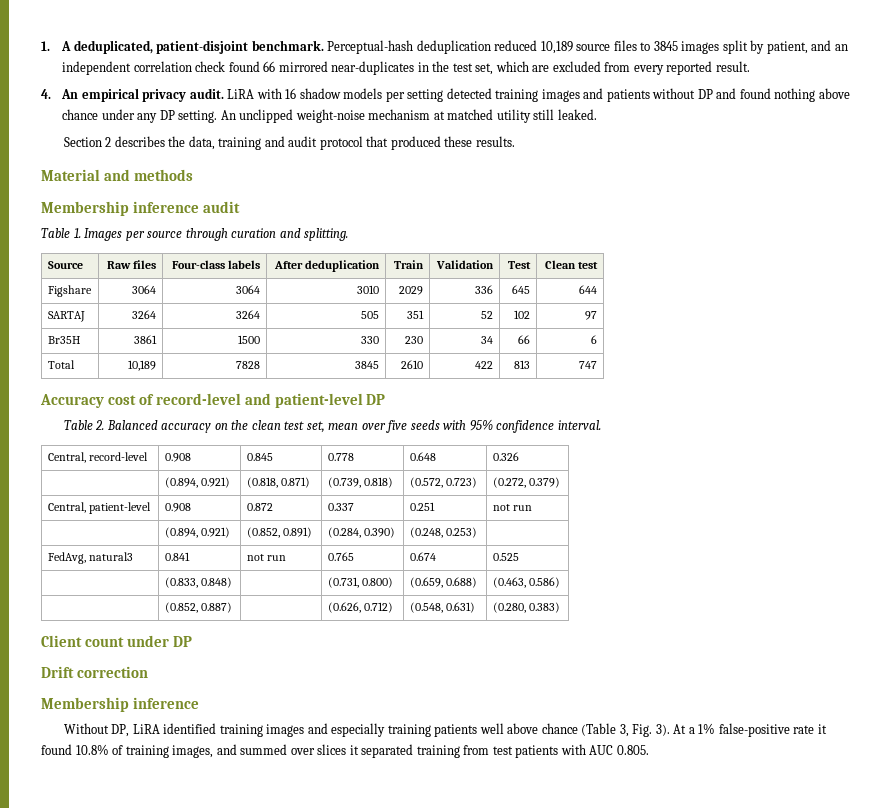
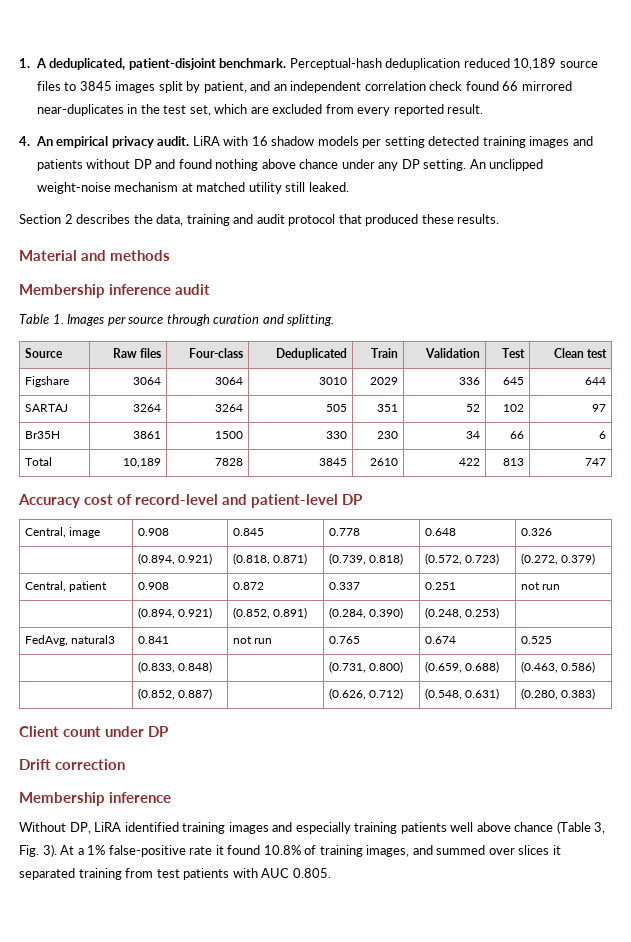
[228,260,261,269] [274,260,381,272] labels | After deduplication -> [275,348,347,360] | Deduplicated
[63,419,601,433] [47,452,148,463] // Table 2. Balanced accuracy on the clean test set, mean over five seeds with 95% confidence interval. // Central, record-level -> [25,527,101,538] // Central, image
[88,502,151,514] patient-level -> [69,581,108,592] patient

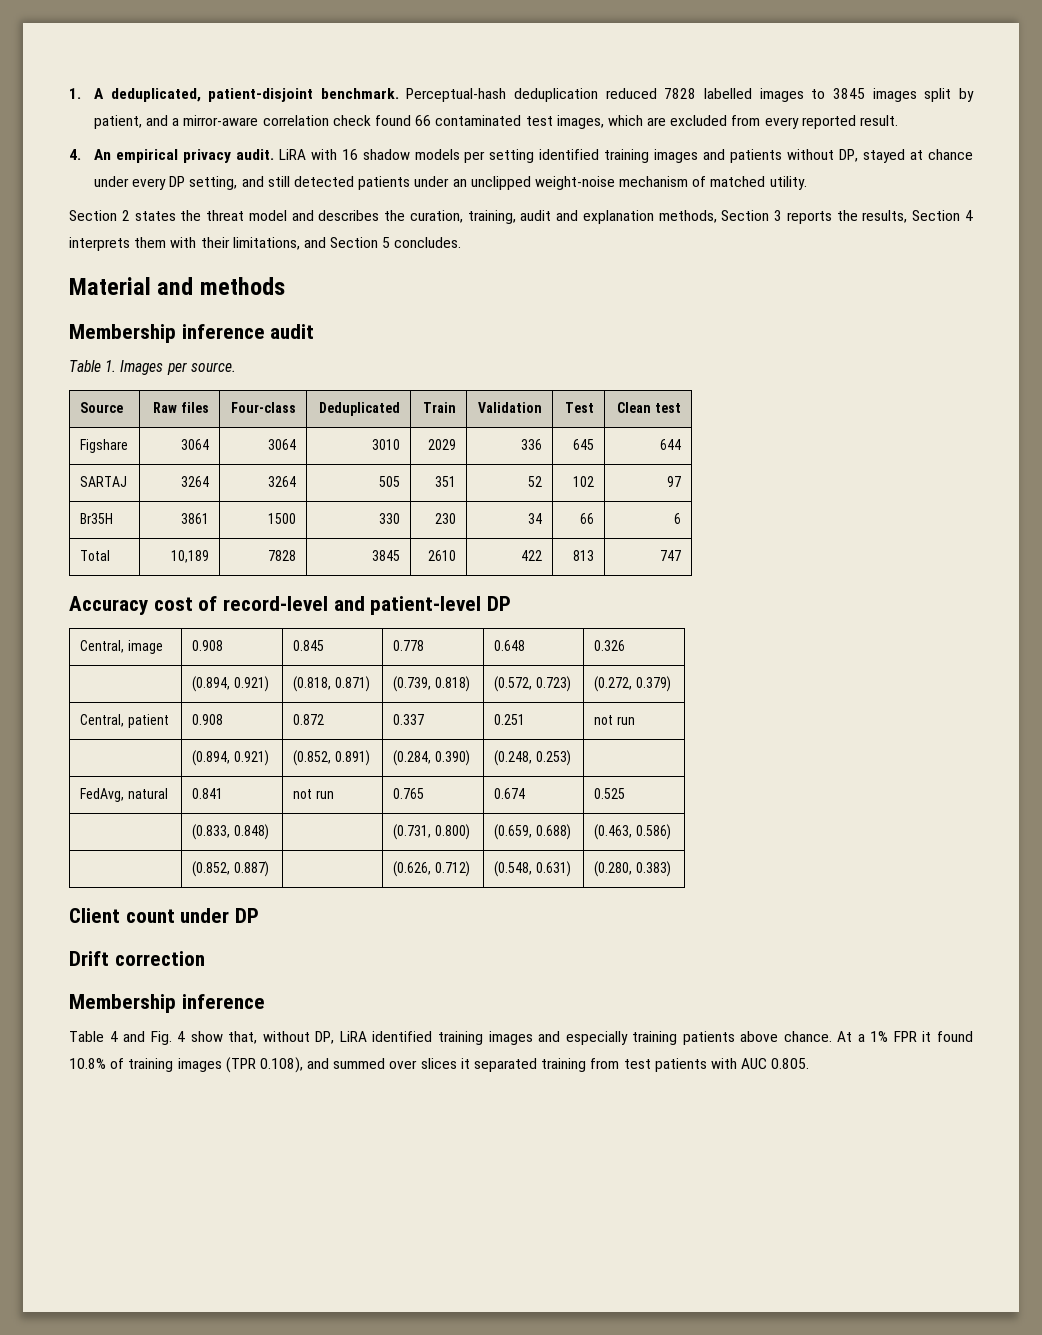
[513,58,598,70] [36,81,61,91] 10,189 source files -> [664,88,804,102] 7828 labelled images
[273,81,362,93] an independent -> [172,115,259,126] a mirror-aware
[521,81,572,91] [36,104,211,116] mirrored near-duplicates in the test set, -> [435,115,604,129] contaminated test images,
[428,136,480,146] detected -> [539,149,600,160] identified
[133,159,544,171] [36,182,349,194] [19,214,500,226] DP and found nothing above chance under any DP setting. An unclipped weight-noise mechanism at matched utility still leaked. // Section 2 describes the data, training and audit protocol that produced these results. -> [839,149,973,163] [93,176,807,190] [69,210,974,224] [69,237,462,251] DP, stayed at chance under every DP setting, and still detected patients under an unclipped weight-noise mechanism of matched utility. // Section 2 states the threat model and describes the curation, training, audit and explanation methods, Section 3 reports the results, Section 4 interprets them with their limitations, and Section 5 concludes.
[128,314,335,326] source through curation and splitting. -> [190,362,236,372] source.
[71,635,116,644] natural3 -> [127,788,168,799] natural
[19,822,66,832] Without -> [69,1031,310,1045] Table 4 and Fig. 4 show that, without
[450,821,606,834] [19,844,57,857] well above chance (Table 3, Fig. 3). -> [740,1031,832,1042] above chance.
[108,845,213,857] false-positive rate -> [893,1031,917,1042] FPR
[366,845,410,857] images, -> [177,1057,303,1073] images (TPR 0.108),

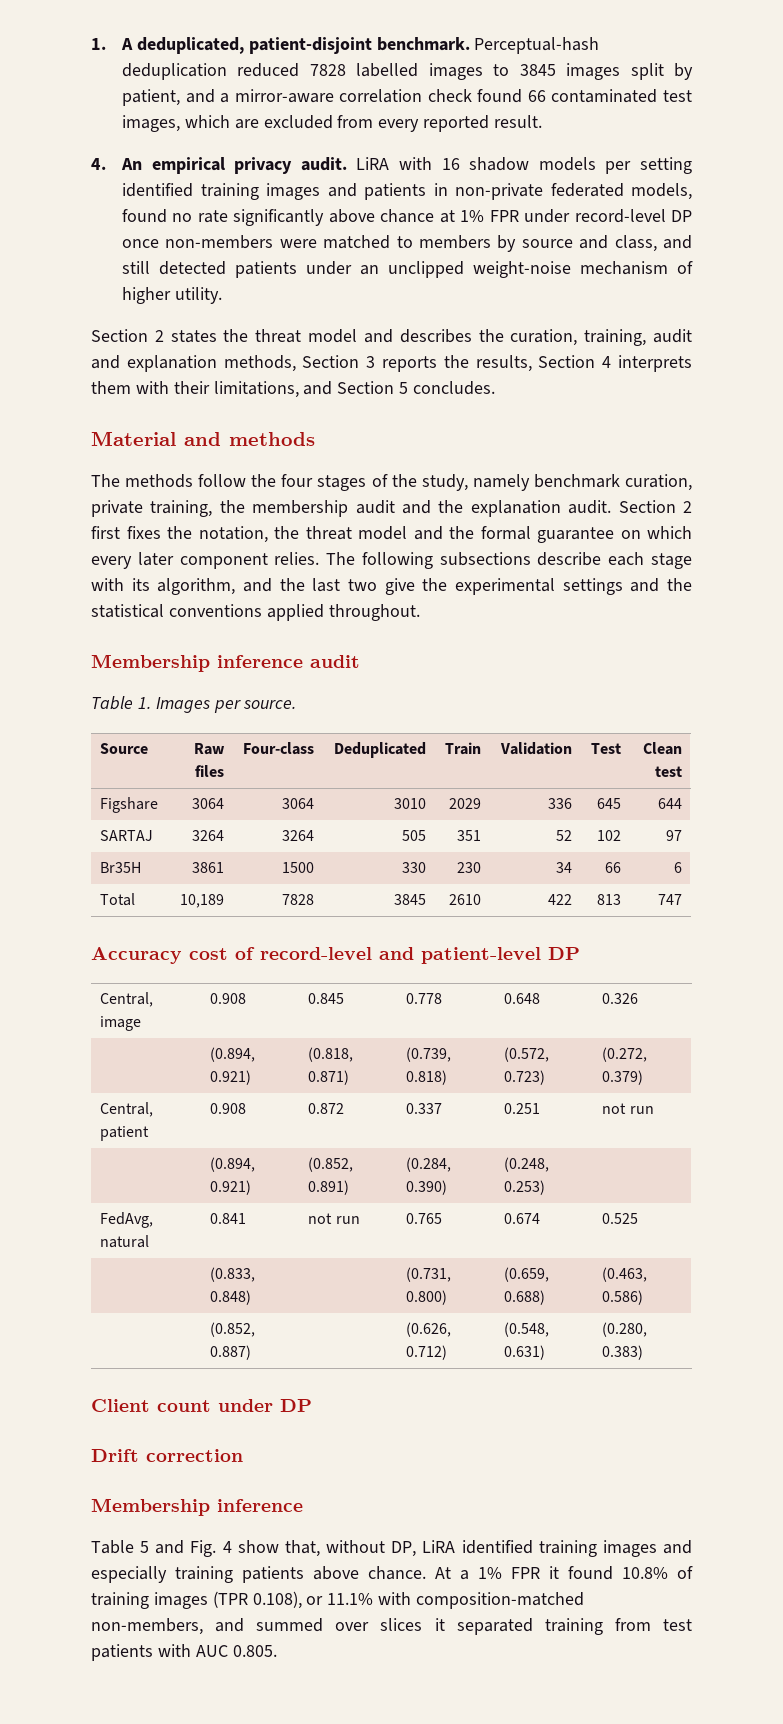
[787,149,973,163] [93,176,238,190] without DP, stayed at chance under every DP setting, -> [433,183,692,200] [122,209,692,226] [122,235,657,252] in non-private federated models, found no rate significantly above chance at 1% FPR under record-level DP once non-members were matched to members by source and class,
[710,176,766,187] matched -> [122,287,172,304] higher
(285, 286) none -> [91,474,692,491] [91,500,692,517] [91,526,692,543] [91,552,692,569] [91,578,692,595] [91,604,420,621] // The methods follow the four stages of the study, namely benchmark curation, private training, the membership audit and the explanation audit. Section 2 first fixes the notation, the threat model and the formal guarantee on which every later component relies. The following subsections describe each stage with its algorithm, and the last two give the experimental settings and the statistical conventions applied throughout.
[109,1031,118,1042] 4 -> [140,1541,150,1553] 5
(303, 1065) none -> [306,1592,585,1609] [91,1618,203,1635] or 11.1% with composition-matched non-members,

